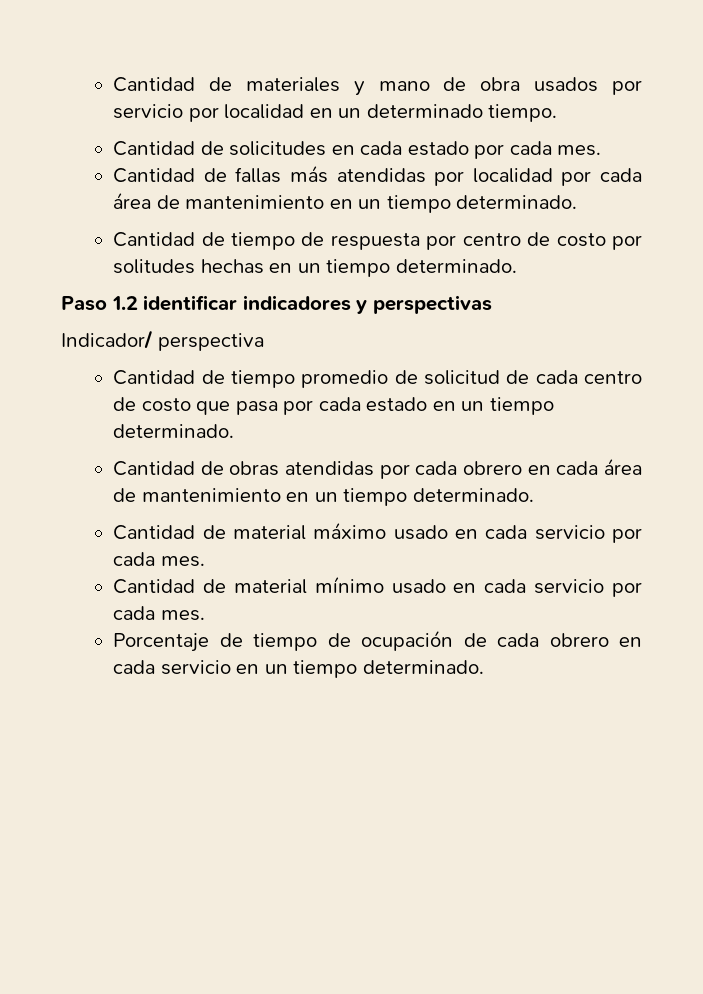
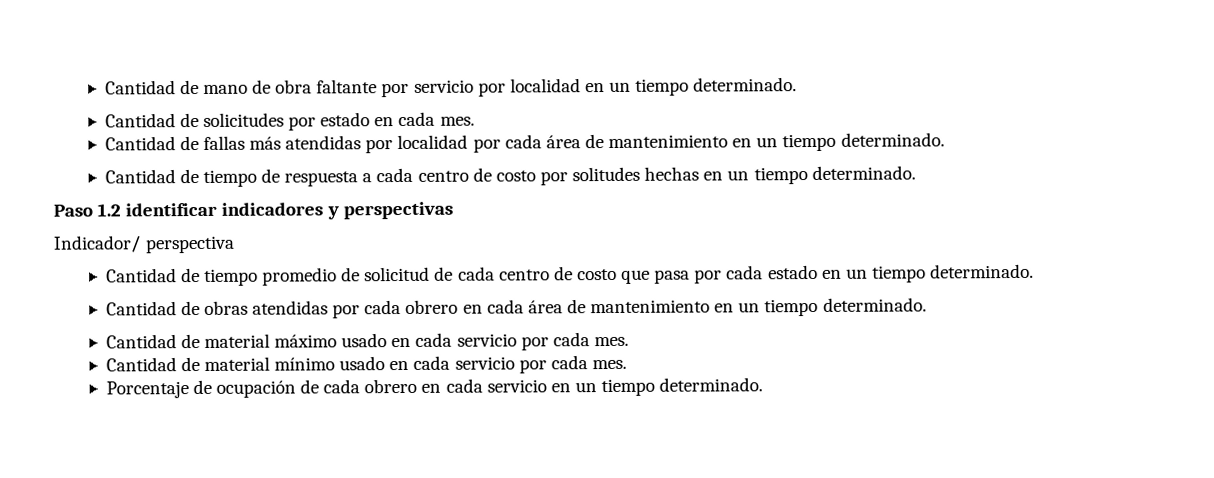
[113,77,365,96] Cantidad de materiales y -> [104,79,199,95] Cantidad de
[534,77,599,92] usados -> [316,79,378,94] faltante
[366,104,558,122] determinado tiempo. -> [635,77,798,96] tiempo determinado.
[331,141,505,159] en cada estado por -> [288,112,395,131] por estado en
[426,235,457,250] por -> [362,167,414,183] a cada
[253,633,351,651] tiempo de -> (212, 387) none

